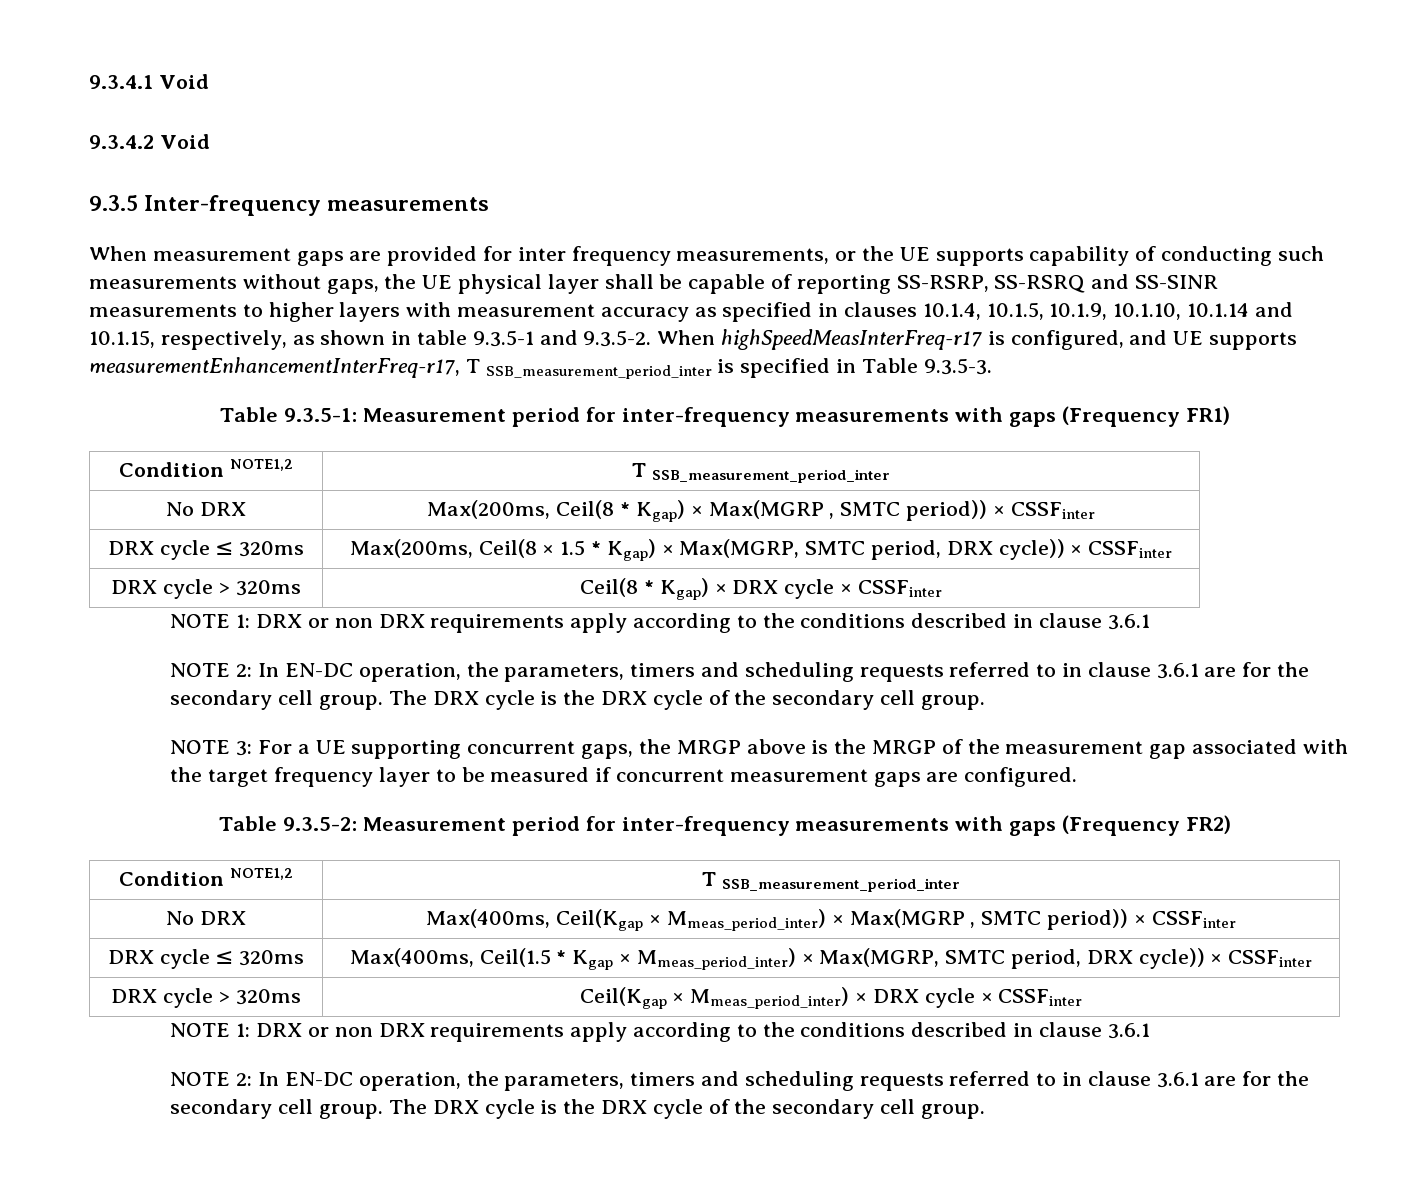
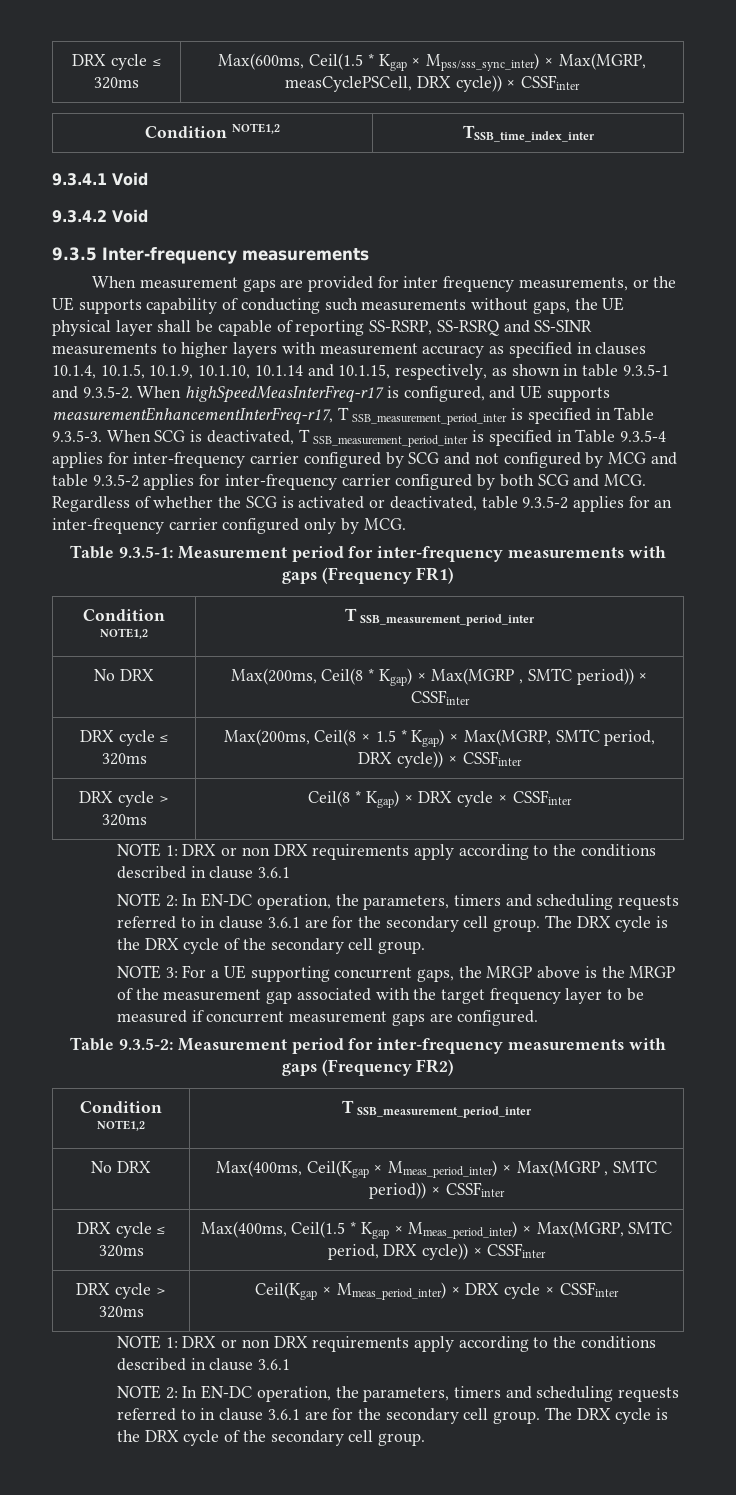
(89, 82) none -> [72,54,161,70] [94,77,139,89] [218,53,646,71] [285,75,580,92] [145,123,280,138] [462,125,594,142] DRX cycle ≤ 320ms | Max(600ms, Ceil(1.5 * Kgap × Mpss/sss_sync_inter) × Max(MGRP, measCyclePSCell, DRX cycle)) × CSSFinter // Condition NOTE1,2 | TSSB_time_index_inter //
(992, 366) none -> [106,429,666,447] [52,452,677,468] [52,474,646,490] [52,496,673,512] [52,518,406,534] When SCG is deactivated, T SSB_measurement_period_inter is specified in Table 9.3.5-4 applies for inter-frequency carrier configured by SCG and not configured by MCG and table 9.3.5-2 applies for inter-frequency carrier configured by both SCG and MCG. Regardless of whether the SCG is activated or deactivated, table 9.3.5-2 applies for an inter-frequency carrier configured only by MCG.

